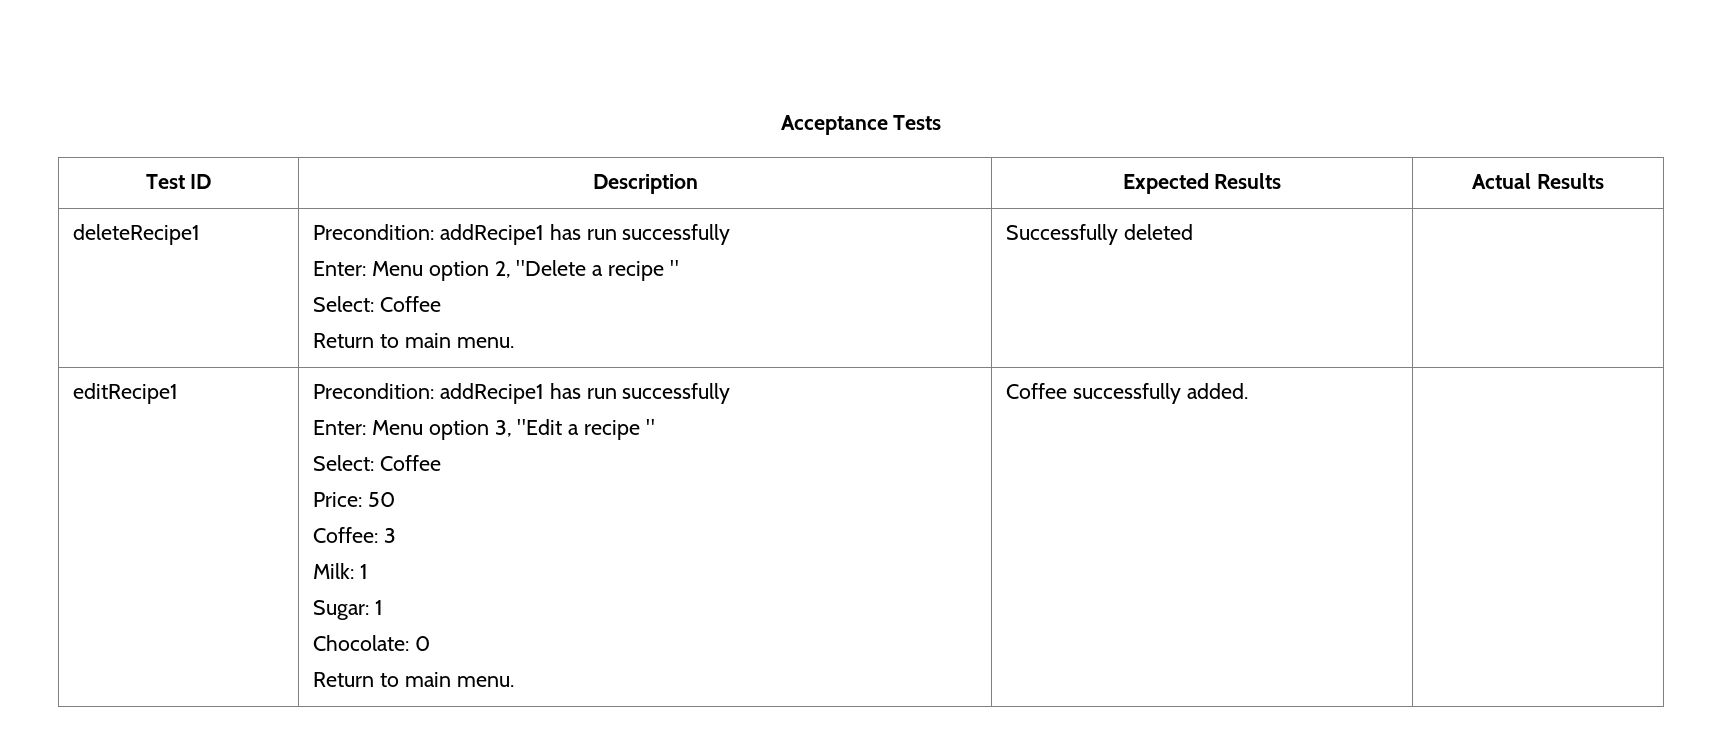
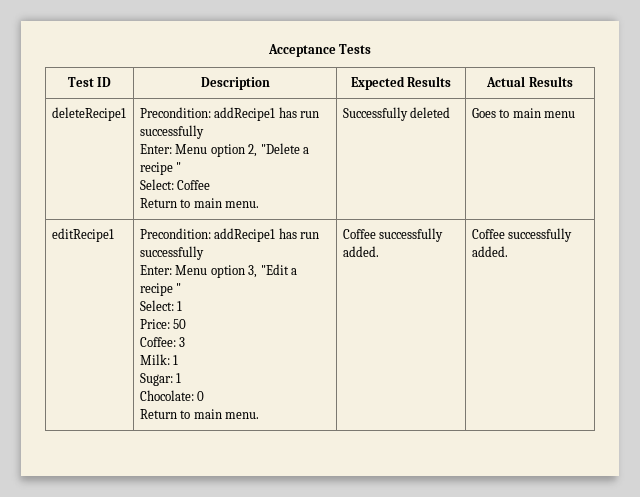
(1194, 232) none -> [471,108,576,118] Goes to main menu
[380,455,442,471] Coffee -> [177,301,183,311] 1
(1248, 391) none -> [471,228,573,242] [471,246,508,257] Coffee successfully added.

